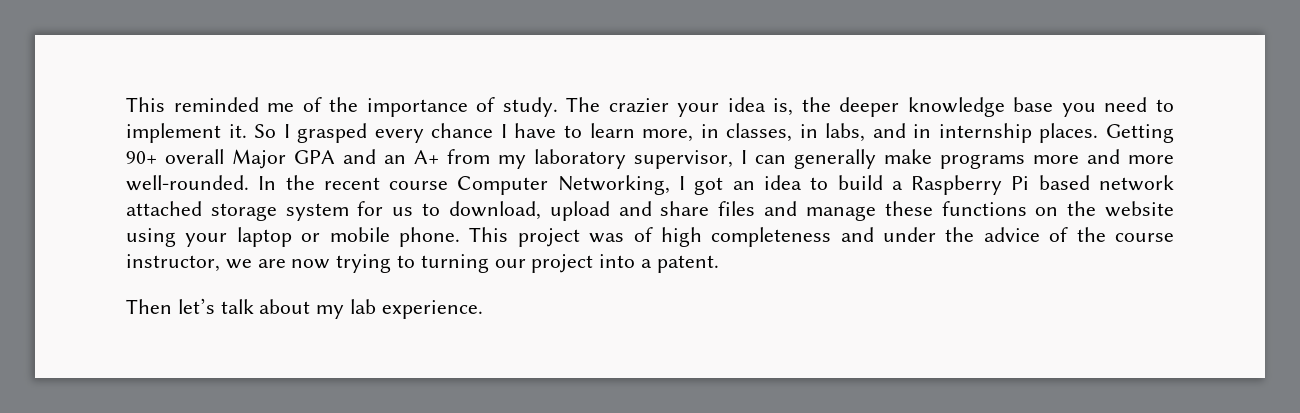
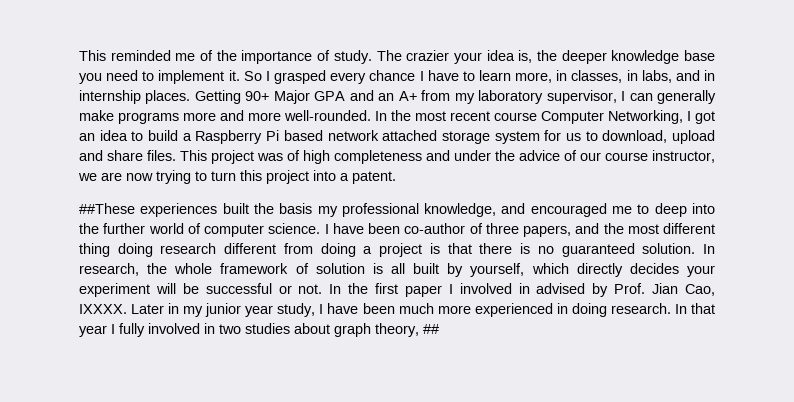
[165,149,224,164] overall -> (270, 96) none
(315, 182) none -> [415,111,446,121] most
[718,201,1175,221] [126,227,460,247] files and manage these functions on the website using your laptop or mobile phone. -> [147,150,176,161] files.
[1076,227,1106,242] the -> [580,152,601,161] our
[420,254,526,273] turning our -> [211,170,262,181] turn this
[126,298,483,319] Then let’s talk about my lab experience. -> [79,203,715,217] [79,223,715,237] [79,243,716,257] [79,263,715,277] [79,283,715,297] [79,303,715,317] [79,323,439,337] ##These experiences built the basis my professional knowledge, and encouraged me to deep into the further world of computer science. I have been co-author of three papers, and the most different thing doing research different from doing a project is that there is no guaranteed solution. In research, the whole framework of solution is all built by yourself, which directly decides your experiment will be successful or not. In the first paper I involved in advised by Prof. Jian Cao, IXXXX. Later in my junior year study, I have been much more experienced in doing research. In that year I fully involved in two studies about graph theory, ##

